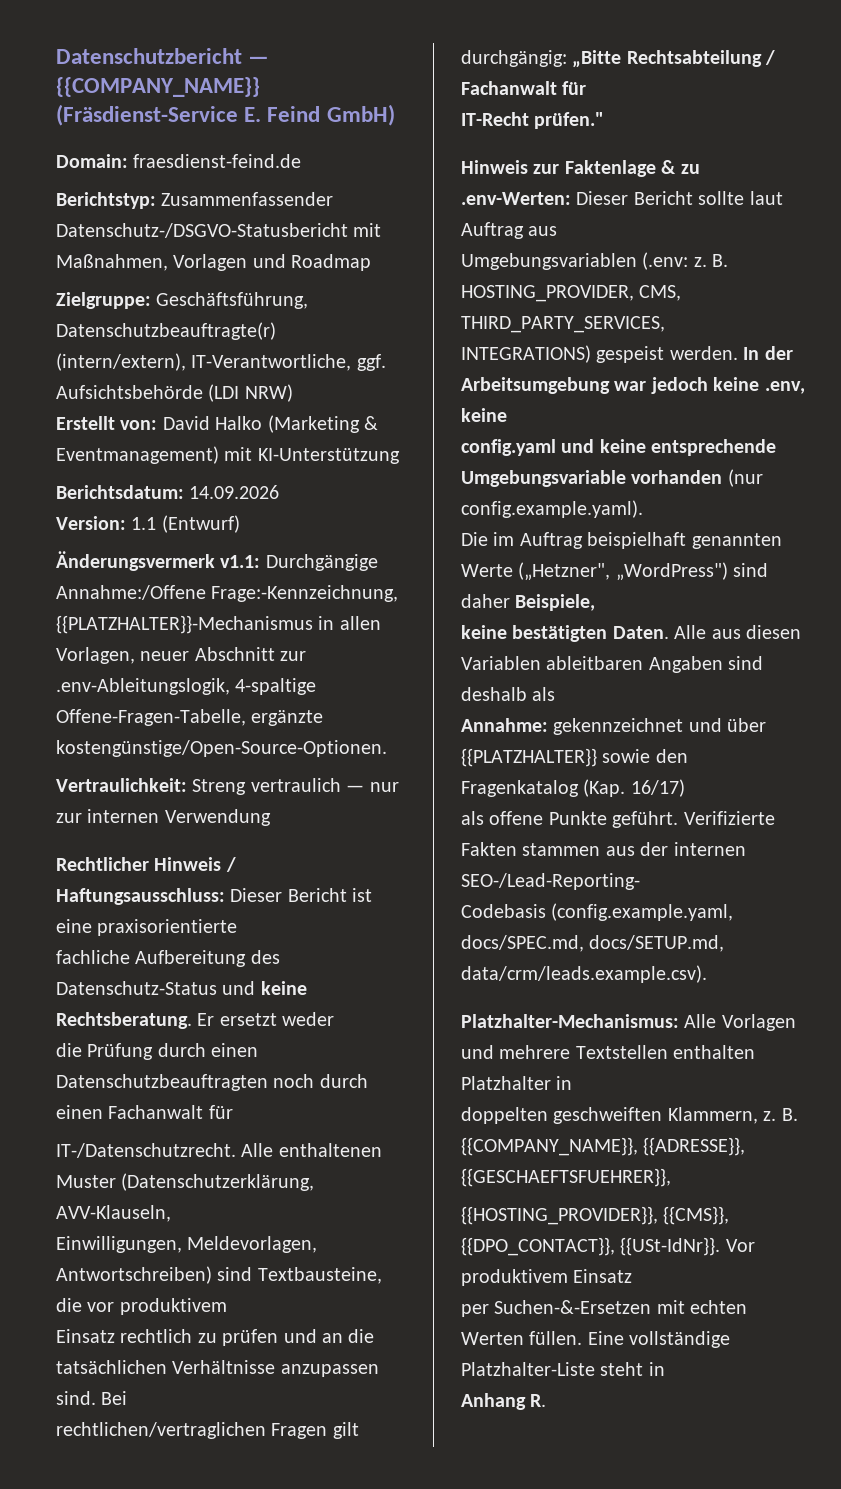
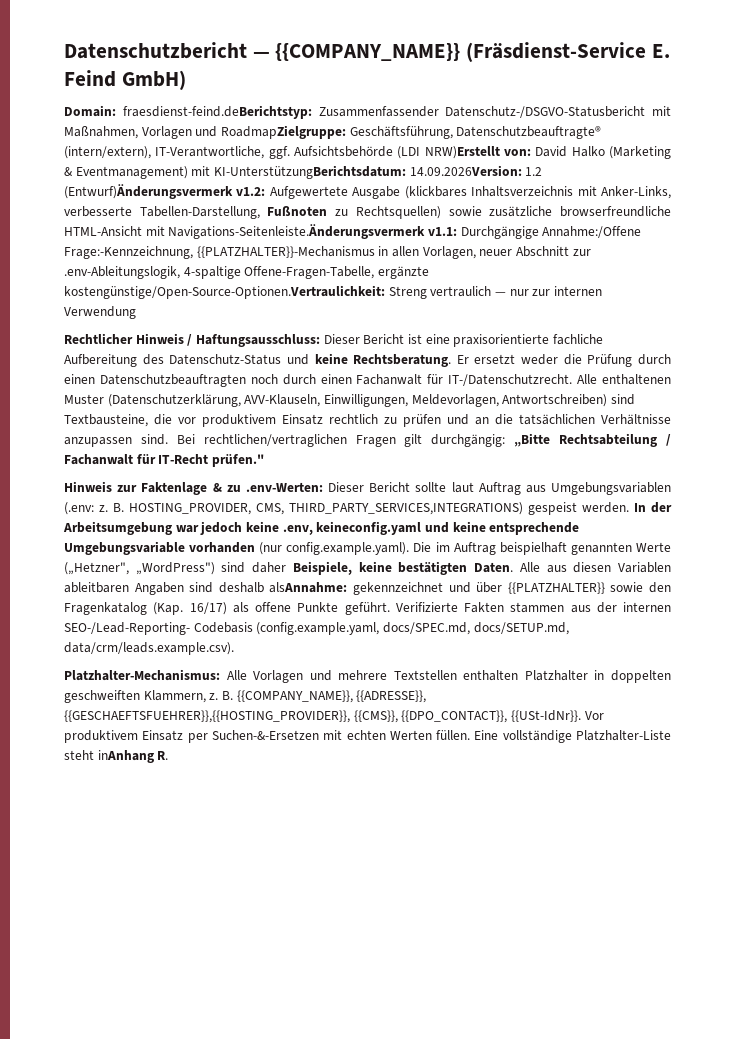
[133,154,302,168] [56,192,156,209] fraesdienst-feind.de // Berichtstyp: -> [122,105,312,119] fraesdienst-feind.deBerichtstyp:
[291,254,372,271] [56,292,309,309] [56,322,276,340] Roadmap // Zielgruppe: Geschäftsführung, Datenschutzbeauftragte(r) -> [220,125,602,139] RoadmapZielgruppe: Geschäftsführung, Datenschutzbeauftragte®
[244,384,293,402] [56,416,115,430] NRW) // Erstellt -> [424,146,500,159] NRW)Erstellt
[257,448,400,464] [56,485,280,499] [56,515,240,533] [56,551,215,571] KI-Unterstützung // Berichtsdatum: 14.09.2026 // Version: 1.1 (Entwurf) // Änderungsvermerk -> [213,165,543,179] [64,184,672,199] [64,206,671,219] [64,224,426,239] KI-UnterstützungBerichtsdatum: 14.09.2026Version: 1.2 (Entwurf)Änderungsvermerk v1.2: Aufgewertete Ausgabe (klickbares Inhaltsverzeichnis mit Anker-Links, verbesserte Tabellen-Darstellung, Fußnoten zu Rechtsquellen) sowie zusätzliche browserfreundliche HTML-Ansicht mit Navigations-Seitenleiste.Änderungsvermerk
[56,740,387,757] [56,778,187,792] kostengünstige/Open-Source-Optionen. // Vertraulichkeit: -> [64,285,385,299] kostengünstige/Open-Source-Optionen.Vertraulichkeit:
(238, 927) // -> (550, 340) none
(335, 1019) // -> (559, 359) none
(233, 1112) // -> (444, 379) none
(171, 1213) // -> (321, 400) none
(227, 1306) // -> (276, 420) none
(128, 1398) // -> (195, 439) none
(587, 88) // -> (156, 459) none
(558, 231) // -> (546, 489) none
[461,316,665,333] [461,345,591,363] THIRD_PARTY_SERVICES, // INTEGRATIONS) -> [289,502,523,515] THIRD_PARTY_SERVICES,INTEGRATIONS)
[461,408,507,422] [461,439,556,456] keine // config.yaml -> [316,521,422,535] keineconfig.yaml
(643, 509) // -> (410, 548) none
(596, 602) // -> (352, 568) none
[532,687,556,701] [461,718,548,732] als // Annahme: -> [269,582,348,593] alsAnnahme:
(685, 788) // -> (227, 608) none
(640, 881) // -> (190, 628) none
(573, 1083) // -> (605, 675) none
[461,1168,671,1187] [461,1206,658,1225] {{GESCHAEFTSFUEHRER}}, // {{HOSTING_PROVIDER}}, -> [64,710,350,723] {{GESCHAEFTSFUEHRER}},{{HOSTING_PROVIDER}},
(633, 1276) // -> (184, 735) none
[648,1362,665,1376] [461,1393,526,1410] in // Anhang -> [97,750,154,763] inAnhang

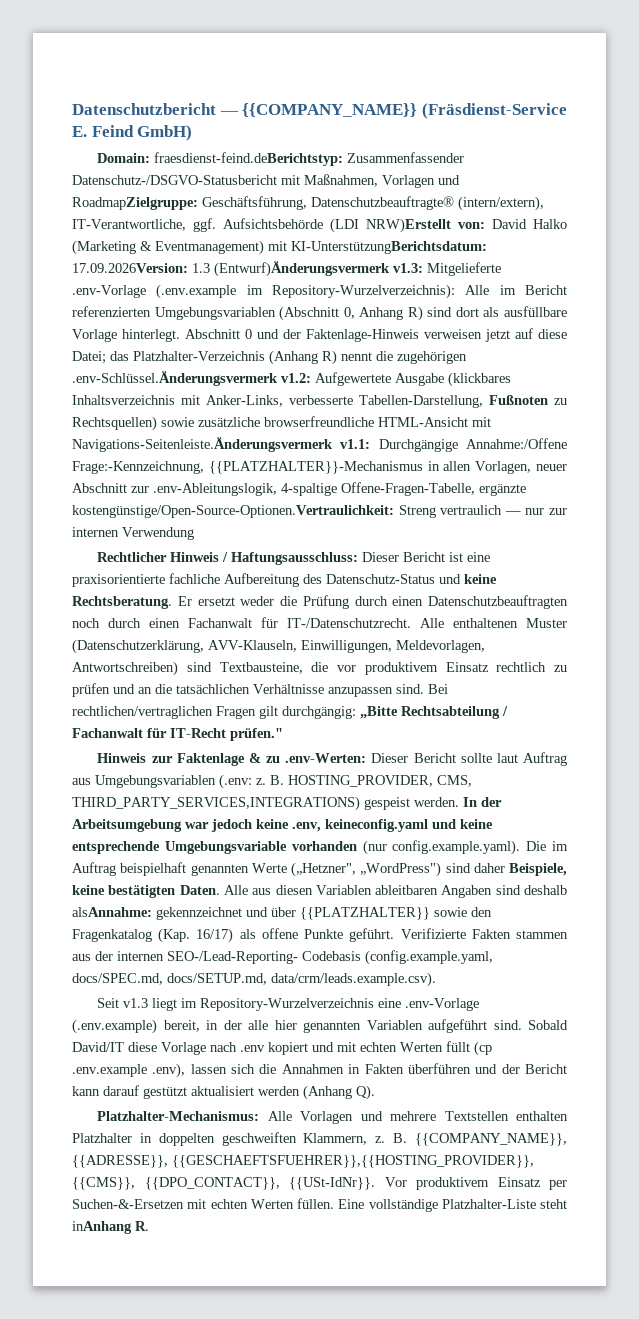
[409,165,543,176] [64,184,233,199] 14.09.2026Version: 1.2 (Entwurf)Änderungsvermerk -> [72,261,501,277] [72,284,567,299] [72,306,567,321] [72,328,567,342] [72,350,467,365] [72,371,278,386] 17.09.2026Version: 1.3 (Entwurf)Änderungsvermerk v1.3: Mitgelieferte .env-Vorlage (.env.example im Repository-Wurzelverzeichnis): Alle im Bericht referenzierten Umgebungsvariablen (Abschnitt 0, Anhang R) sind dort als ausfüllbare Vorlage hinterlegt. Abschnitt 0 und der Faktenlage-Hinweis verweisen jetzt auf diese Datei; das Platzhalter-Verzeichnis (Anhang R) nennt die zugehörigen .env-Schlüssel.Änderungsvermerk
(234, 648) none -> [97,998,480,1011] [72,1019,568,1034] [72,1041,492,1056] [72,1063,568,1078] [72,1085,375,1100] // Seit v1.3 liegt im Repository-Wurzelverzeichnis eine .env-Vorlage (.env.example) bereit, in der alle hier genannten Variablen aufgeführt sind. Sobald David/IT diese Vorlage nach .env kopiert und mit echten Werten füllt (cp .env.example .env), lassen sich die Annahmen in Fakten überführen und der Bericht kann darauf gestützt aktualisiert werden (Anhang Q).

